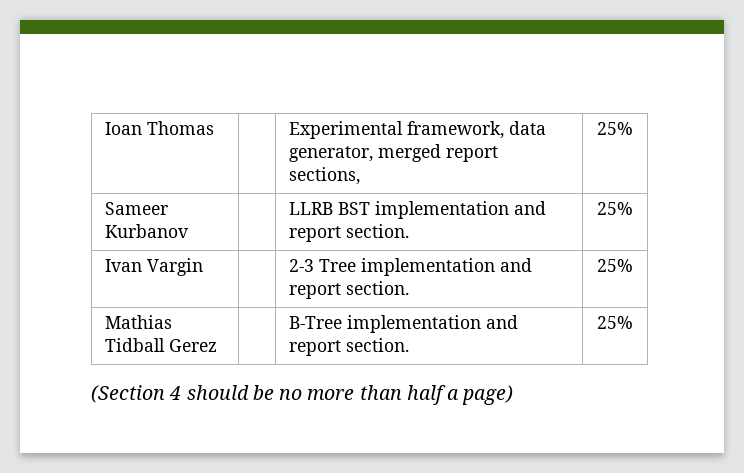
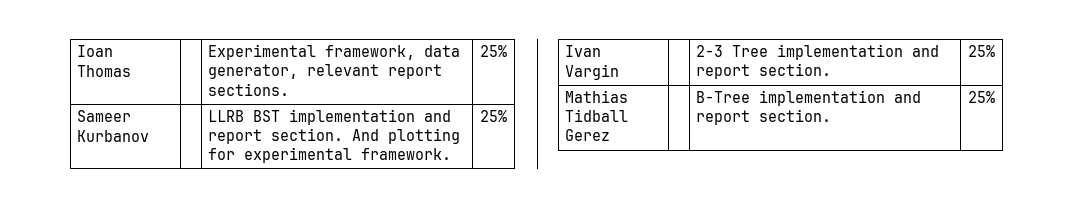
[377,144,498,162] [288,167,360,185] merged report sections, -> [306,64,442,79] [207,83,289,96] relevant report sections.
(409, 231) none -> [351,128,460,144] [207,147,451,163] And plotting for experimental framework.
[91,385,514,405] // (Section 4 should be no more than half a page) -> (995, 97) none

